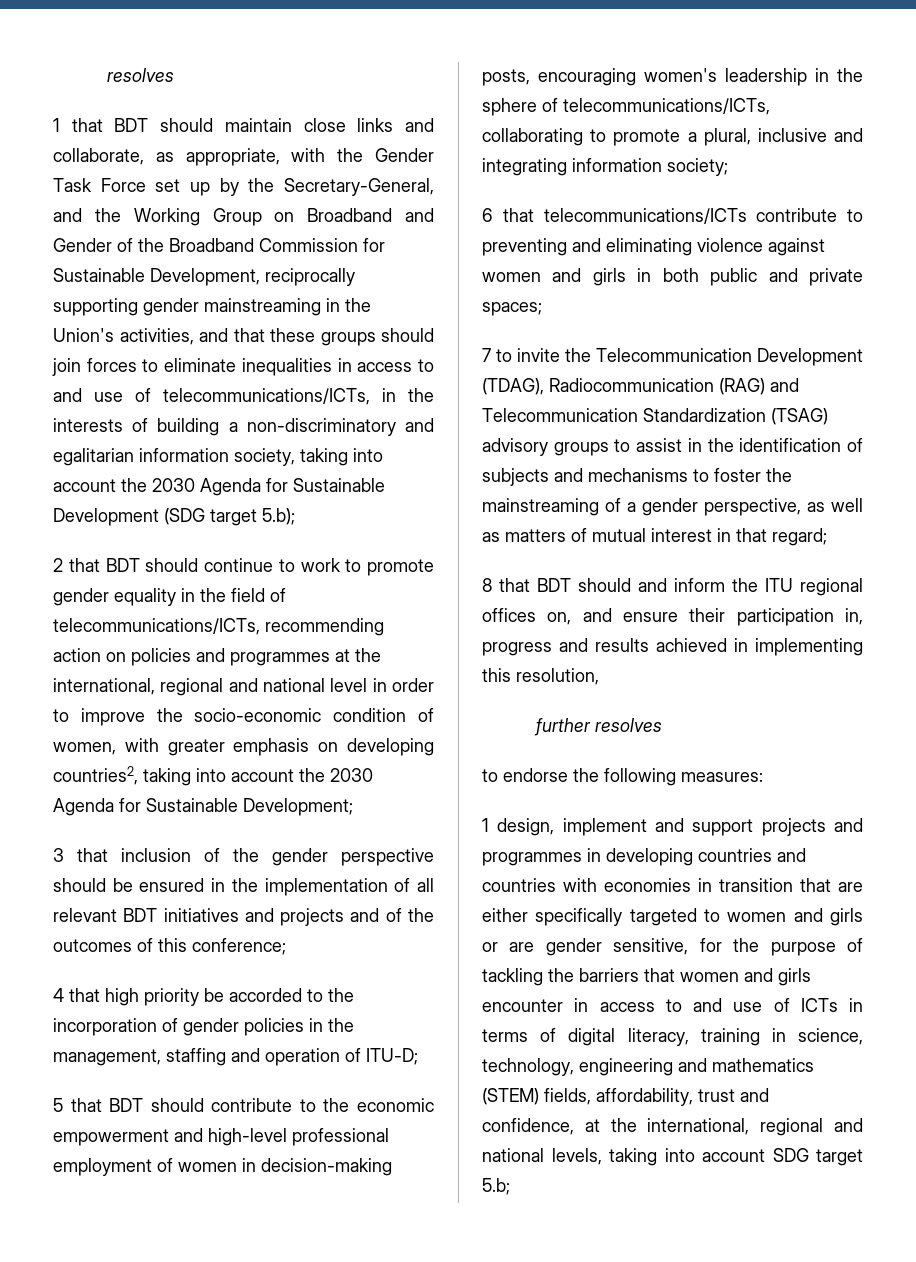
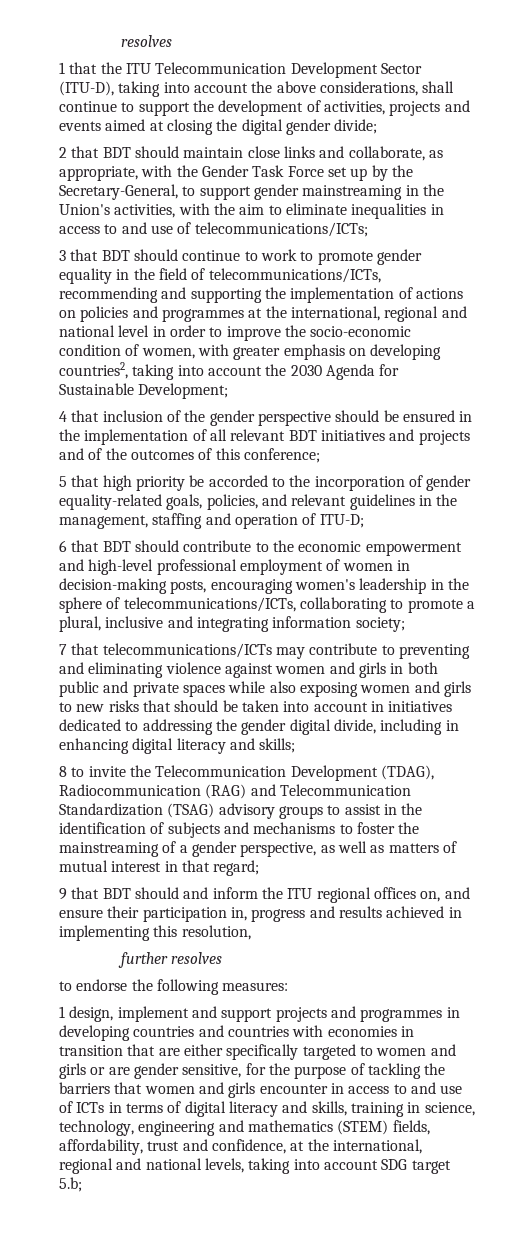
(103, 125) none -> [100,62,422,78] [59,81,455,97] [59,100,470,116] [59,119,378,135] [59,146,100,158] the ITU Telecommunication Development Sector (ITU-D), taking into account the above considerations, shall continue to support the development of activities, projects and events aimed at closing the digital gender divide; // 2 that
[53,208,434,226] [53,238,385,252] [53,268,355,286] [53,298,138,316] and the Working Group on Broadband and Gender of the Broadband Commission for Sustainable Development, reciprocally supporting -> [182,186,251,200] to support
[199,328,434,346] [52,358,137,376] and that these groups should join forces -> [178,203,265,215] with the aim
[163,388,434,405] [53,418,434,436] [53,448,383,466] [53,478,385,496] [53,508,295,526] [53,558,63,572] telecommunications/ICTs, in the interests of building a non-discriminatory and egalitarian information society, taking into account the 2030 Agenda for Sustainable Development (SDG target 5.b); // 2 -> [194,222,368,237] [59,250,66,261] telecommunications/ICTs; // 3
[53,648,101,662] action -> [161,287,463,303] and supporting the implementation of actions
[53,848,64,862] 3 -> [59,411,67,422] 4
[53,988,64,1002] 4 -> [59,476,67,487] 5
[244,1018,304,1036] policies -> [59,494,415,510] equality-related goals, policies, and relevant guidelines
[53,1098,63,1112] 5 -> [59,540,67,552] 6
[482,208,493,222] 6 -> [59,644,67,655] 7
(747, 216) none -> [275,647,305,659] may
[482,302,542,316] [482,348,491,362] spaces; // 7 -> [182,681,471,697] [59,700,453,712] [59,719,459,735] [59,738,296,754] [59,766,67,777] spaces while also exposing women and girls to new risks that should be taken into account in initiatives dedicated to addressing the gender digital divide, including in enhancing digital literacy and skills; // 8
[482,578,492,592] 8 -> [59,888,67,900] 9
[627,1028,689,1046] literacy, -> [228,1101,347,1117] literacy and skills,

